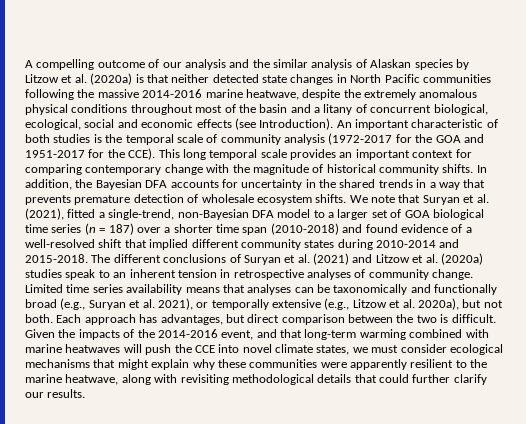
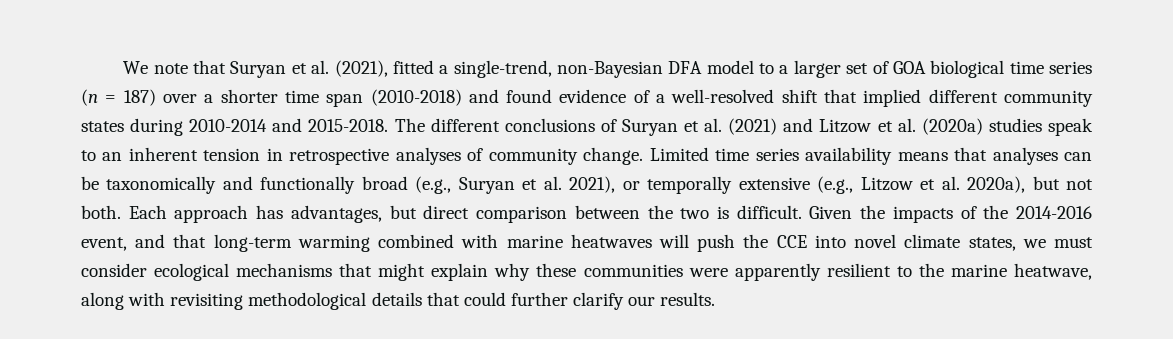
[25,59,469,70] [25,73,491,85] [25,89,478,100] [25,104,488,115] [25,118,498,130] [25,133,484,145] [25,148,472,160] [25,164,487,175] [25,179,486,190] [25,194,347,205] A compelling outcome of our analysis and the similar analysis of Alaskan species by Litzow et al. (2020a) is that neither detected state changes in North Pacific communities following the massive 2014-2016 marine heatwave, despite the extremely anomalous physical conditions throughout most of the basin and a litany of concurrent biological, ecological, social and economic effects (see Introduction). An important characteristic of both studies is the temporal scale of community analysis (1972-2017 for the GOA and 1951-2017 for the CCE). This long temporal scale provides an important context for comparing contemporary change with the magnitude of historical community shifts. In addition, the Bayesian DFA accounts for uncertainty in the shared trends in a way that prevents premature detection of wholesale ecosystem shifts. -> (123, 67) none

